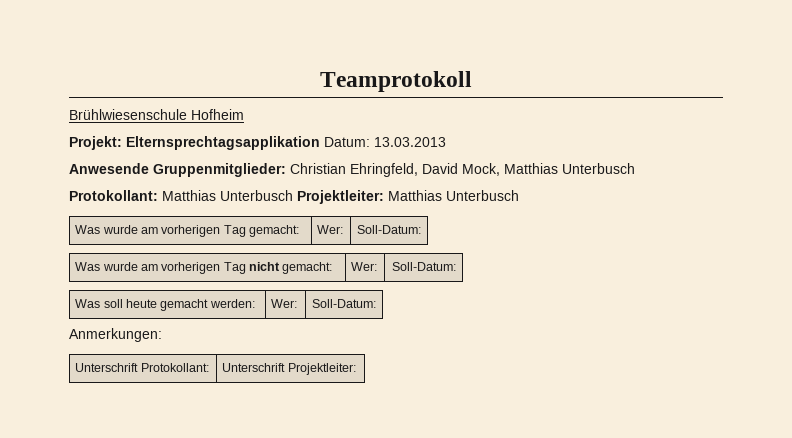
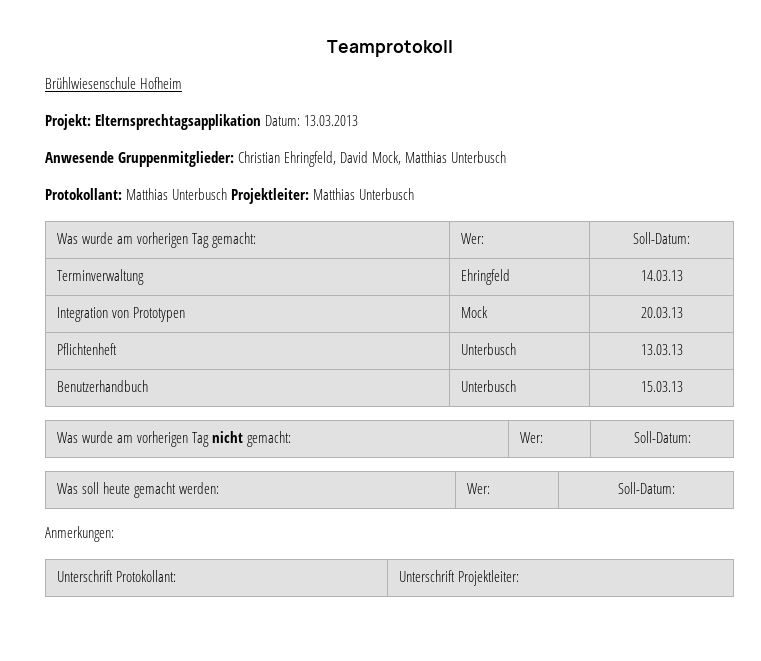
(421, 229) none -> [56,269,144,285] [460,269,510,285] [640,270,683,281] [56,307,185,322] [460,306,488,318] [640,307,683,318] [56,343,117,355] [460,343,516,355] [640,344,683,355] [56,380,148,392] [460,380,516,392] [640,381,683,392] // Terminverwaltung | Ehringfeld | 14.03.13 // Integration von Prototypen | Mock | 20.03.13 // Pflichtenheft | Unterbusch | 13.03.13 // Benutzerhandbuch | Unterbusch | 15.03.13

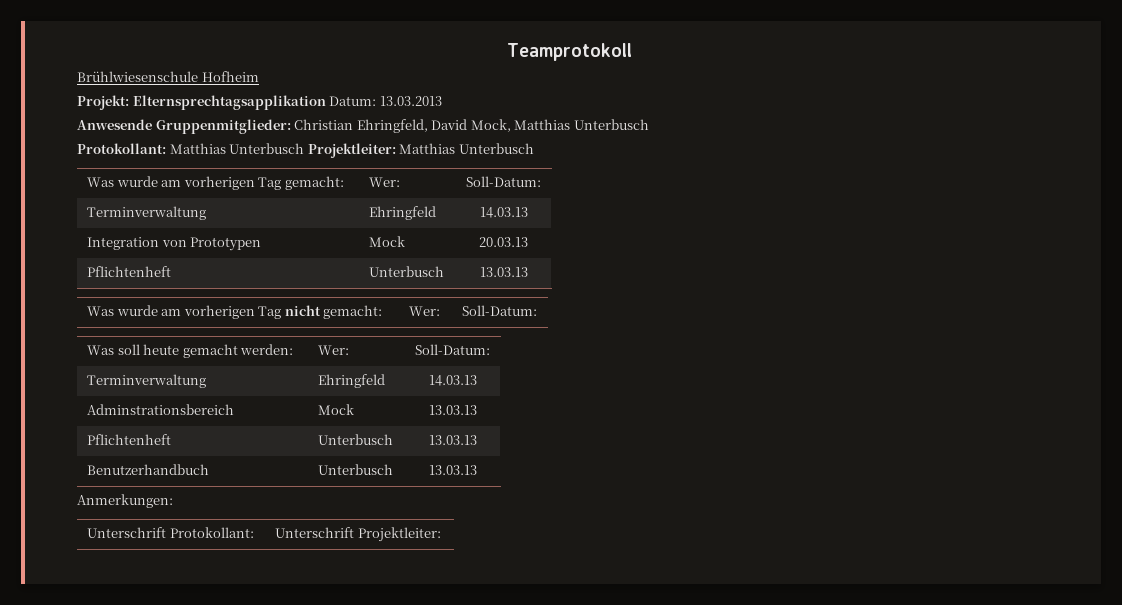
[56,380,148,392] [460,380,516,392] [640,381,683,392] // Benutzerhandbuch | Unterbusch | 15.03.13 -> (528, 272) none
(675, 488) none -> [87,374,207,388] [318,374,386,388] [428,375,477,386] [87,404,235,415] [318,404,355,415] [428,405,477,415] [87,434,172,445] [318,434,394,445] [428,435,477,445] [87,464,210,475] [318,464,394,475] [428,465,477,475] // Terminverwaltung | Ehringfeld | 14.03.13 // Adminstrationsbereich | Mock | 13.03.13 // Pflichtenheft | Unterbusch | 13.03.13 // Benutzerhandbuch | Unterbusch | 13.03.13

